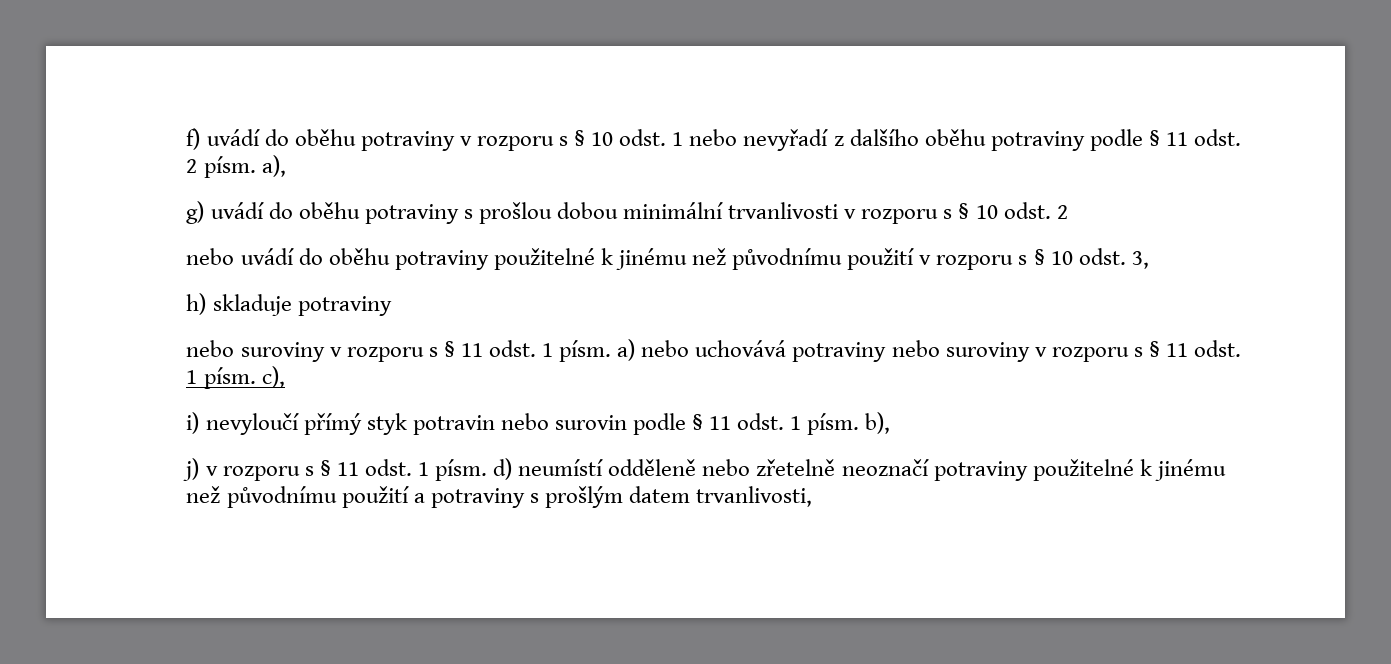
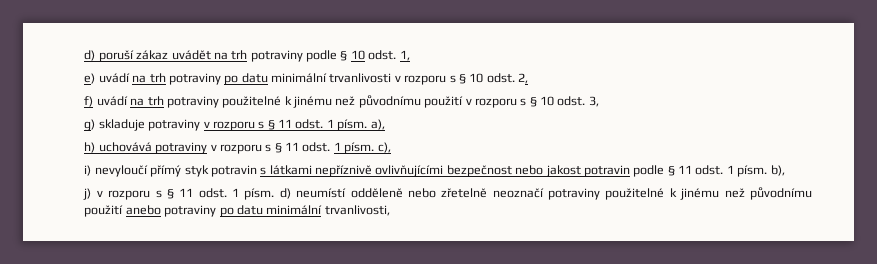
[186,128,1242,151] [186,155,286,178] [186,201,618,224] f) uvádí do oběhu potraviny v rozporu s § 10 odst. 1 nebo nevyřadí z dalšího oběhu potraviny podle § 11 odst. 2 písm. a), // g) uvádí do oběhu potraviny s prošlou dobou -> [84,50,410,62] [84,73,268,85] d) poruší zákaz uvádět na trh potraviny podle § 10 odst. 1, // e) uvádí na trh potraviny po datu
[1056,205,1068,219] [186,248,390,265] 2 // nebo uvádí do oběhu -> [518,73,529,84] [84,96,164,107] 2, // f) uvádí na trh
[186,293,207,315] h) -> [84,119,96,131] g)
[186,339,1030,362] // nebo suroviny v rozporu s § 11 odst. 1 písm. a) nebo uchovává potraviny nebo suroviny -> [203,119,385,131] [84,142,208,154] v rozporu s § 11 odst. 1 písm. a), // h) uchovává potraviny
[500,413,627,430] nebo surovin -> [260,165,630,177] s látkami nepříznivě ovlivňujícími bezpečnost nebo jakost potravin
[413,486,690,508] a potraviny s prošlým datem -> [125,205,323,217] anebo potraviny po datu minimální

